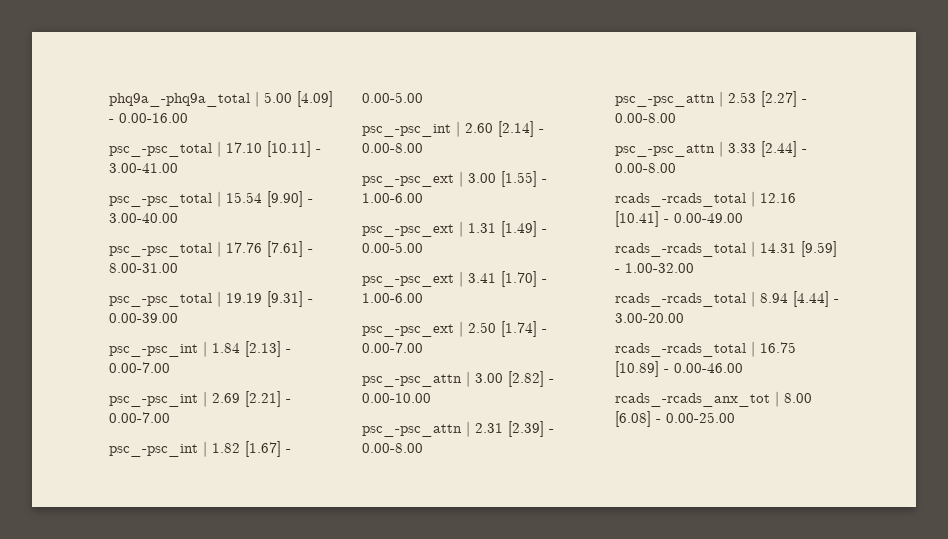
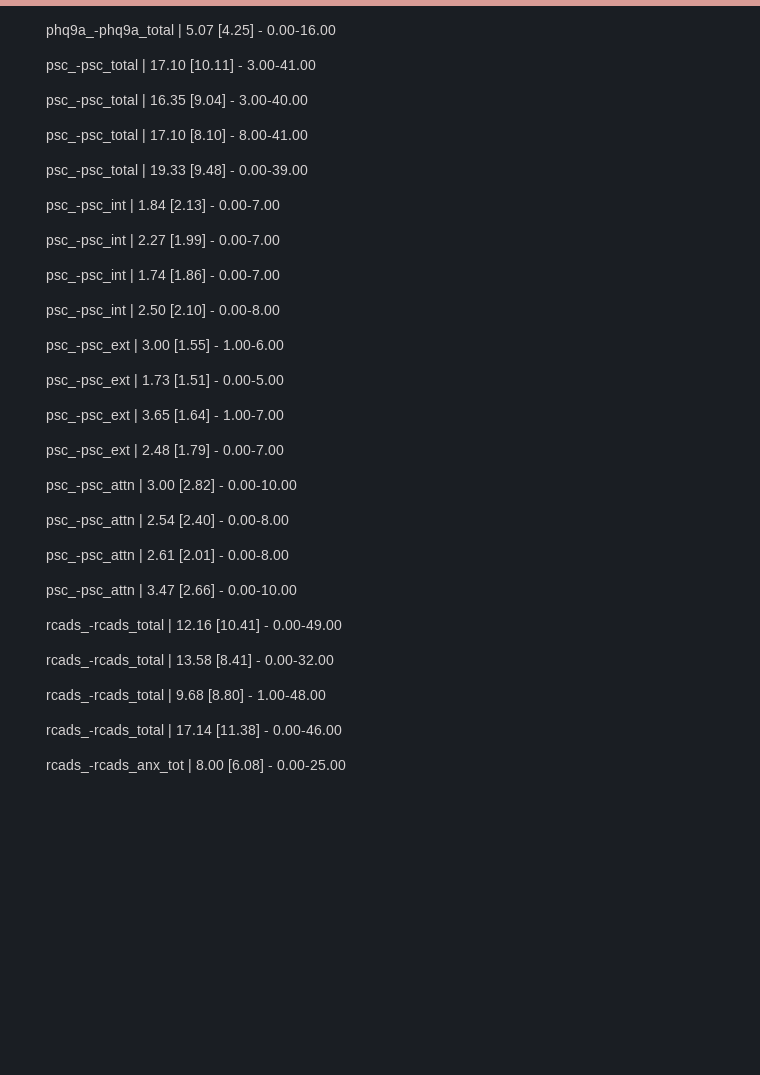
[264,91,333,107] 5.00 [4.09] -> [186,24,254,38] 5.07 [4.25]
[226,191,303,207] 15.54 [9.90] -> [150,94,226,108] 16.35 [9.04]
[226,241,313,257] [109,263,178,273] [109,291,303,307] 17.76 [7.61] - 8.00-31.00 // psc_-psc_total | 19.19 [9.31] -> [150,129,308,143] [46,164,226,178] 17.10 [8.10] - 8.00-41.00 // psc_-psc_total | 19.33 [9.48]
[212,391,291,407] [109,412,170,423] [109,441,291,457] [362,92,423,103] [362,121,534,137] 2.69 [2.21] - 0.00-7.00 // psc_-psc_int | 1.82 [1.67] - 0.00-5.00 // psc_-psc_int | 2.60 [2.14] -> [138,234,280,248] [46,269,280,283] [46,304,206,318] 2.27 [1.99] - 0.00-7.00 // psc_-psc_int | 1.74 [1.86] - 0.00-7.00 // psc_-psc_int | 2.50 [2.10]
[468,221,537,237] 1.31 [1.49] -> [142,374,210,388] 1.73 [1.51]
[468,271,547,287] [362,293,423,303] [362,321,537,337] 3.41 [1.70] - 1.00-6.00 // psc_-psc_ext | 2.50 [1.74] -> [142,409,284,423] [46,444,210,458] 3.65 [1.64] - 1.00-7.00 // psc_-psc_ext | 2.48 [1.79]
[475,421,554,437] [362,443,423,453] [615,91,807,107] [615,113,676,123] [615,141,807,157] [615,163,676,173] 2.31 [2.39] - 0.00-8.00 // psc_-psc_attn | 2.53 [2.27] - 0.00-8.00 // psc_-psc_attn | 3.33 [2.44] - 0.00-8.00 -> [147,514,289,528] [46,549,289,563] [46,584,297,598] 2.54 [2.40] - 0.00-8.00 // psc_-psc_attn | 2.61 [2.01] - 0.00-8.00 // psc_-psc_attn | 3.47 [2.66] - 0.00-10.00
[760,241,837,257] [615,263,694,273] [615,291,839,307] [615,313,684,323] [615,341,796,357] [615,361,659,377] 14.31 [9.59] - 1.00-32.00 // rcads_-rcads_total | 8.94 [4.44] - 3.00-20.00 // rcads_-rcads_total | 16.75 [10.89] -> [176,654,334,668] [46,689,326,703] [46,724,260,738] 13.58 [8.41] - 0.00-32.00 // rcads_-rcads_total | 9.68 [8.80] - 1.00-48.00 // rcads_-rcads_total | 17.14 [11.38]

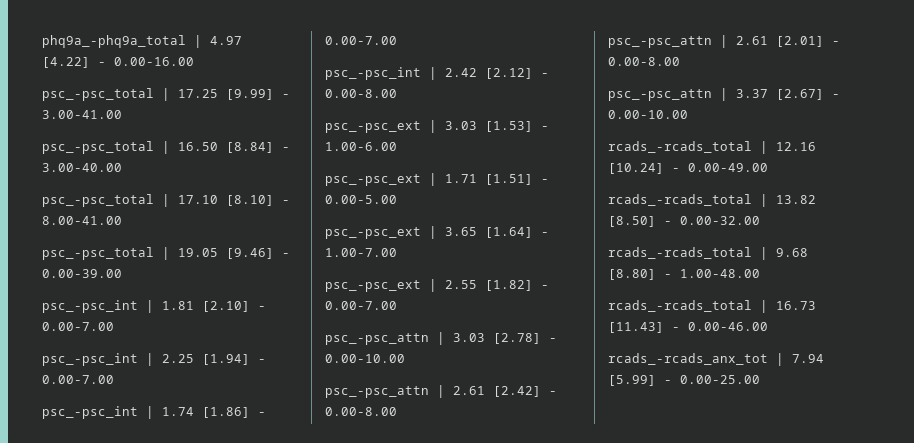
[186,24,254,38] 5.07 [4.25] -> [210,36,242,45] [42,57,90,68] 4.97 [4.22]
[150,59,234,73] 17.10 [10.11] -> [178,89,274,100] 17.25 [9.99]
[150,94,226,108] 16.35 [9.04] -> [178,142,274,153] 16.50 [8.84]
[150,164,226,178] 19.33 [9.48] -> [178,248,274,259] 19.05 [9.46]
[138,199,280,213] [46,234,206,248] 1.84 [2.13] - 0.00-7.00 // psc_-psc_int | 2.27 [1.99] -> [162,301,266,312] [42,322,114,331] [42,353,250,366] 1.81 [2.10] - 0.00-7.00 // psc_-psc_int | 2.25 [1.94]
[138,304,206,318] 2.50 [2.10] -> [445,68,533,79] 2.42 [2.12]
[142,339,210,353] 3.00 [1.55] -> [445,121,533,132] 3.03 [1.53]
[142,375,170,385] 1.73 -> [445,174,477,183] 1.71
[142,444,210,458] 2.48 [1.79] -> [445,280,533,291] 2.55 [1.82]
[147,479,215,493] 3.00 [2.82] -> [453,333,541,344] 3.03 [2.78]
[147,514,215,528] 2.54 [2.40] -> [453,386,541,397] 2.61 [2.42]
[147,584,215,598] 3.47 [2.66] -> [736,89,824,100] 3.37 [2.67]
[216,619,260,633] [10.41] -> [608,163,664,174] [10.24]
[176,654,252,668] 13.58 [8.41] -> [776,195,816,204] [608,216,656,227] 13.82 [8.50]
[176,724,260,738] 17.14 [11.38] -> [776,301,816,310] [608,322,664,333] 16.73 [11.43]
[196,759,264,773] 8.00 [6.08] -> [792,354,824,363] [608,375,656,386] 7.94 [5.99]

